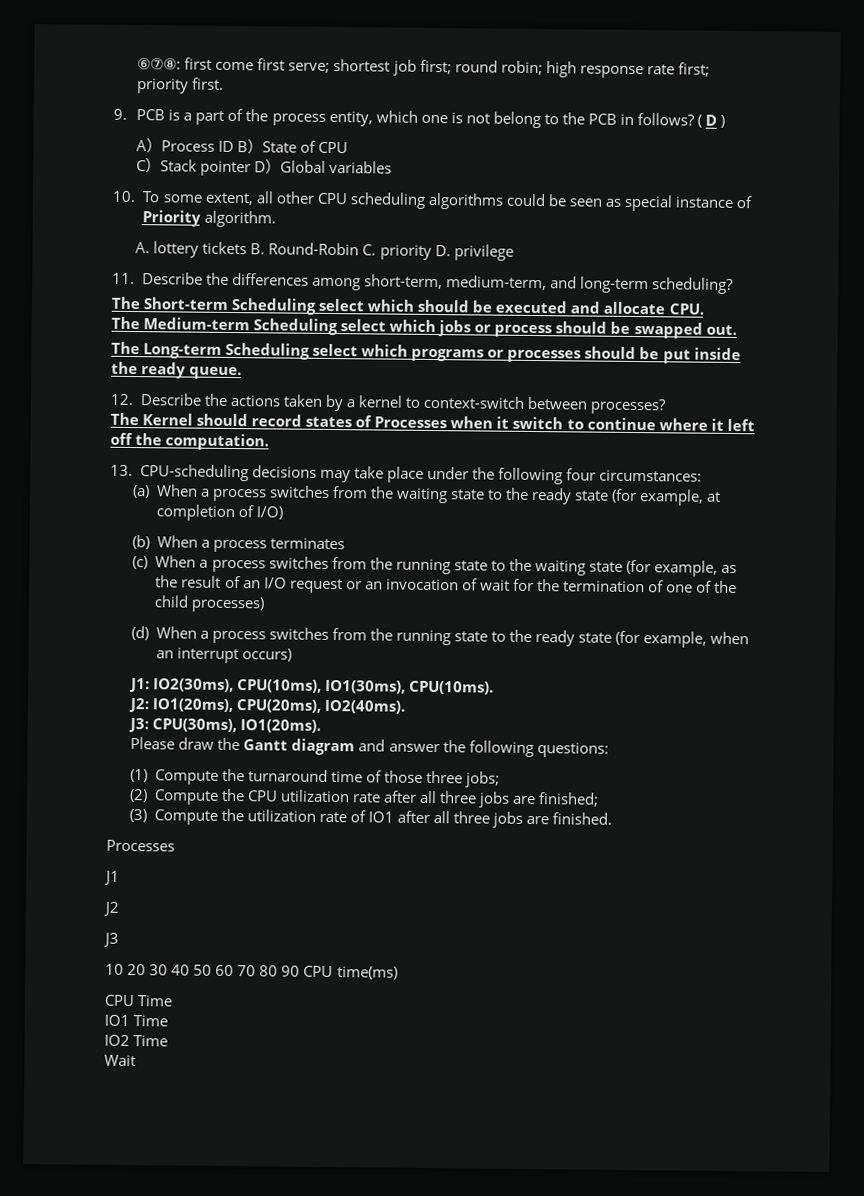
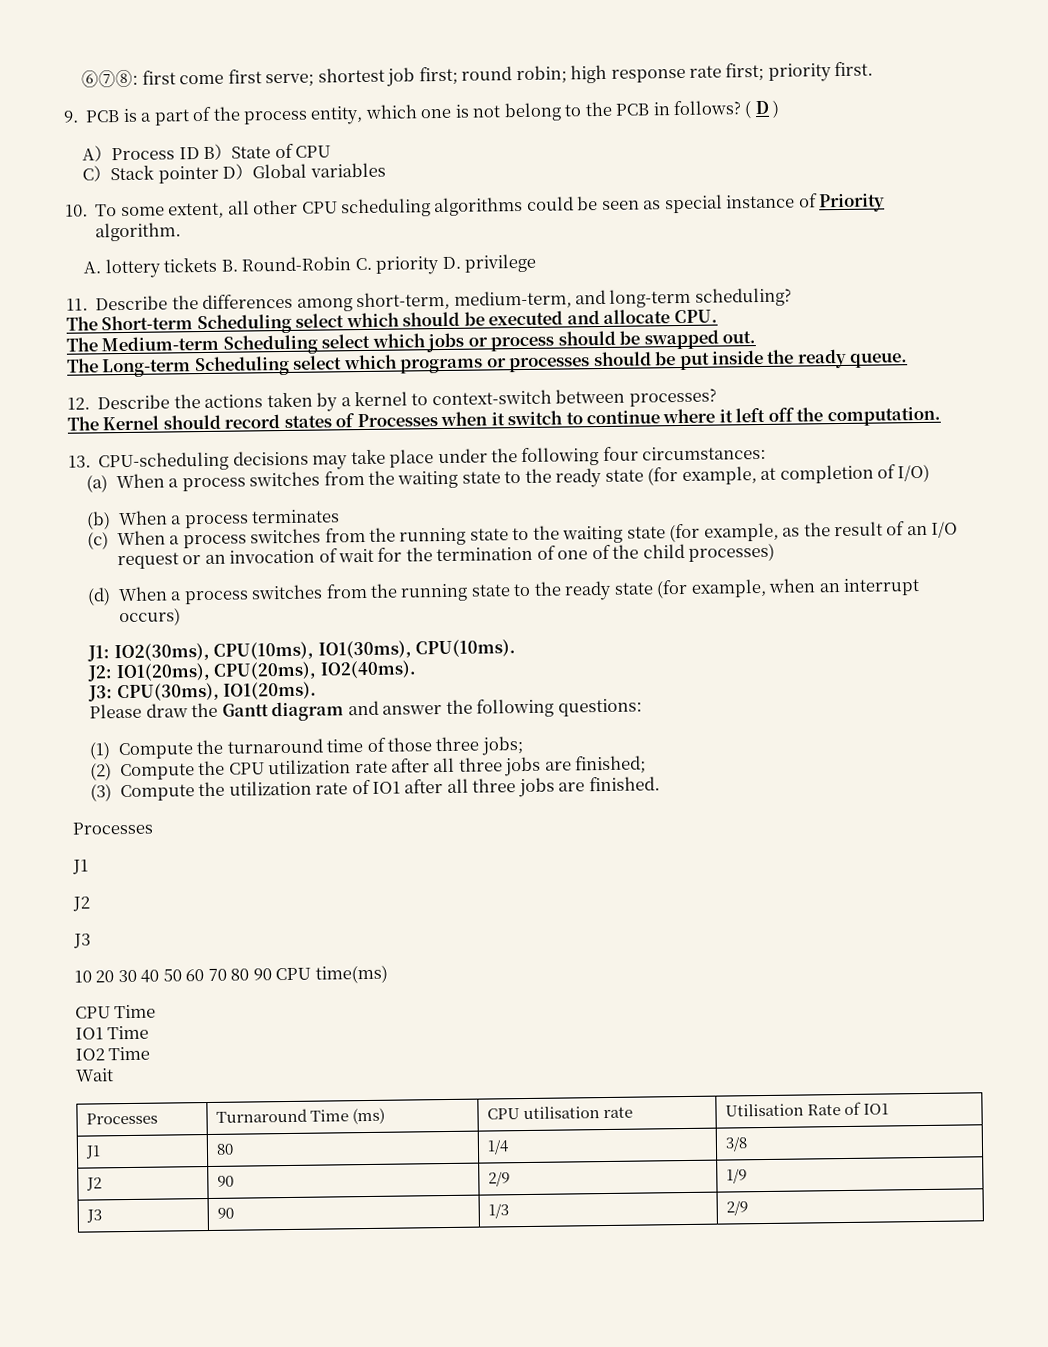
(136, 1060) none -> [86,1112,159,1125] [216,1107,386,1125] [487,1106,634,1120] [725,1101,890,1117] [85,1145,102,1159] [216,1143,235,1155] [487,1139,510,1155] [725,1136,749,1152] [86,1177,103,1191] [217,1175,235,1187] [488,1171,511,1187] [726,1168,748,1184] [86,1209,103,1223] [217,1207,235,1219] [488,1203,510,1219] [726,1200,749,1216] // Processes | Turnaround Time (ms) | CPU utilisation rate | Utilisation Rate of IO1 // J1 | 80 | 1/4 | 3/8 // J2 | 90 | 2/9 | 1/9 // J3 | 90 | 1/3 | 2/9

